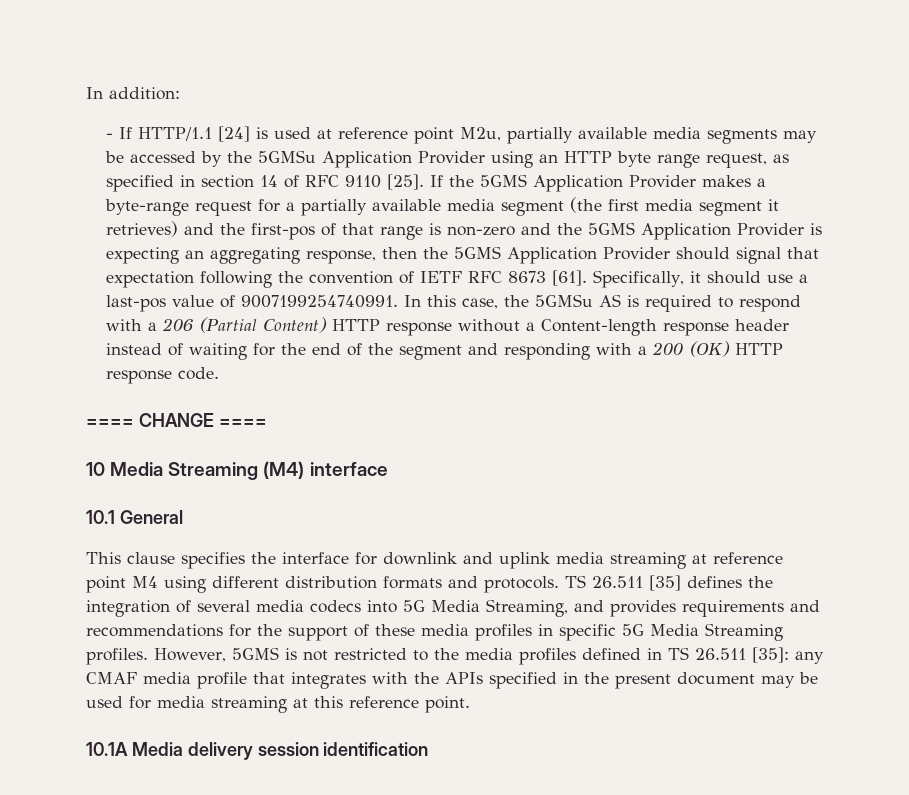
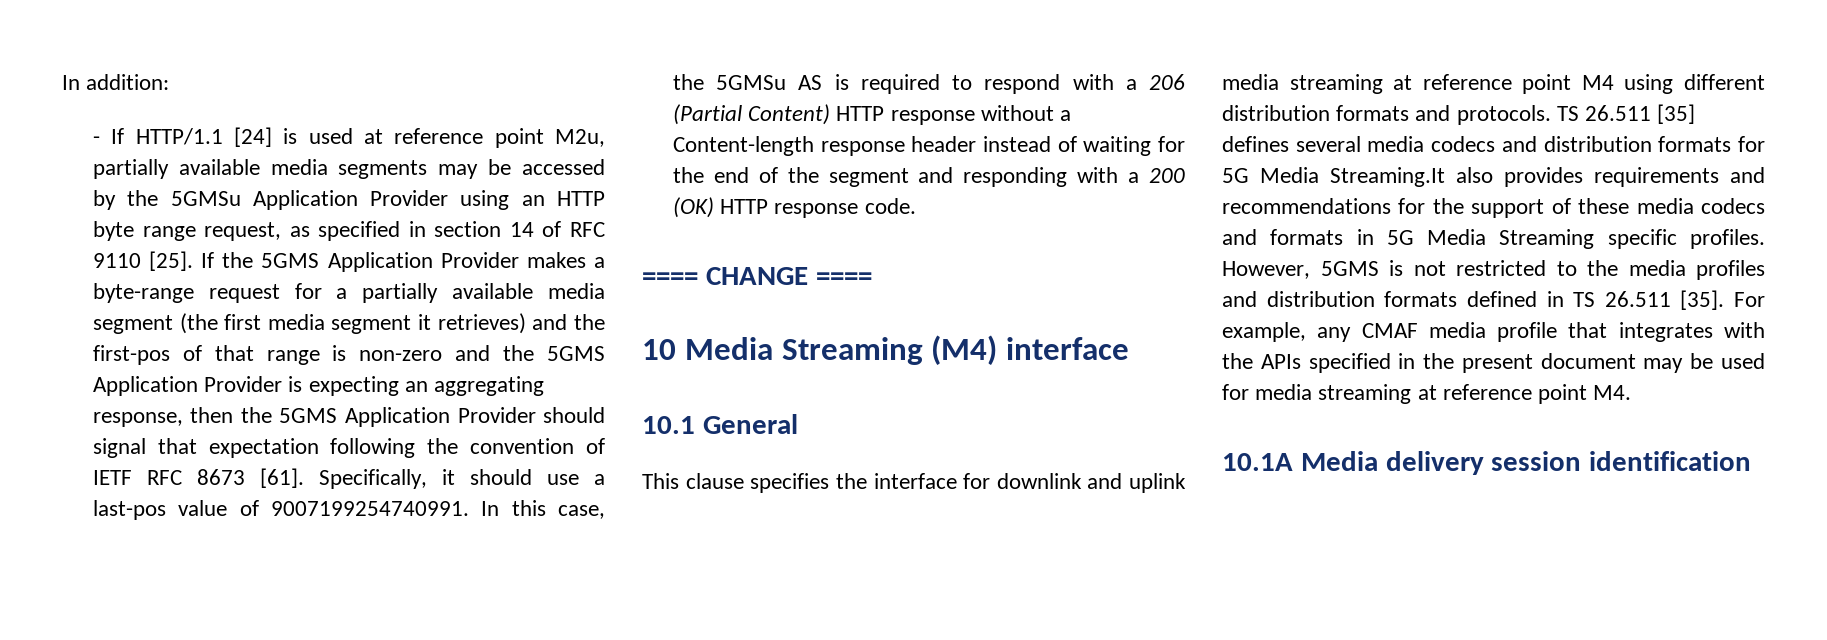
[748,576,773,588] [86,599,604,617] the integration of several media codecs into 5G Media Streaming, and -> [1295,136,1765,152] [1222,167,1493,187] several media codecs and distribution formats for 5G Media Streaming.It also
[475,624,616,641] profiles in specific -> [1701,198,1765,214] [1222,229,1374,245] codecs and formats in
(783, 632) none -> [1607,229,1677,249] specific
(576, 656) none -> [1222,291,1458,307] and distribution formats
[752,647,789,663] [35]: -> [1680,290,1765,310] [1222,322,1306,342] [35]. For example,
[314,696,470,713] this reference point. -> [1442,384,1632,404] reference point M4.

